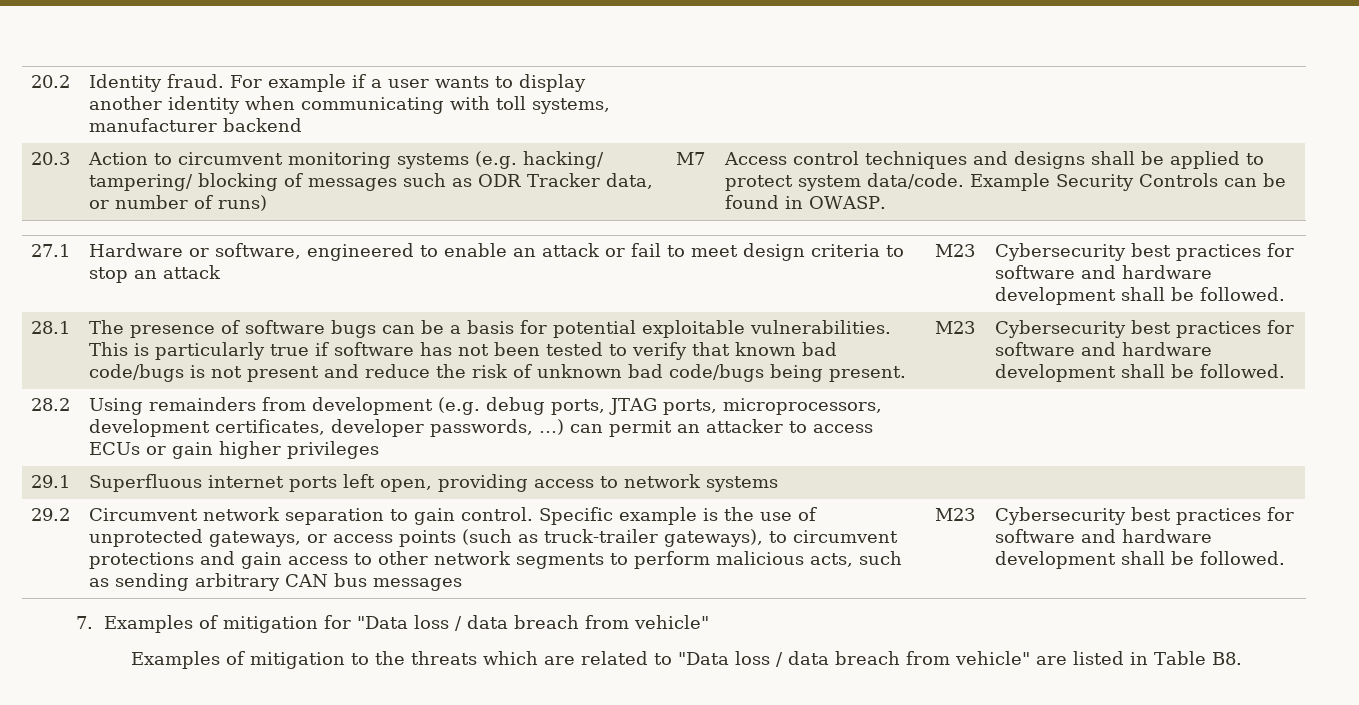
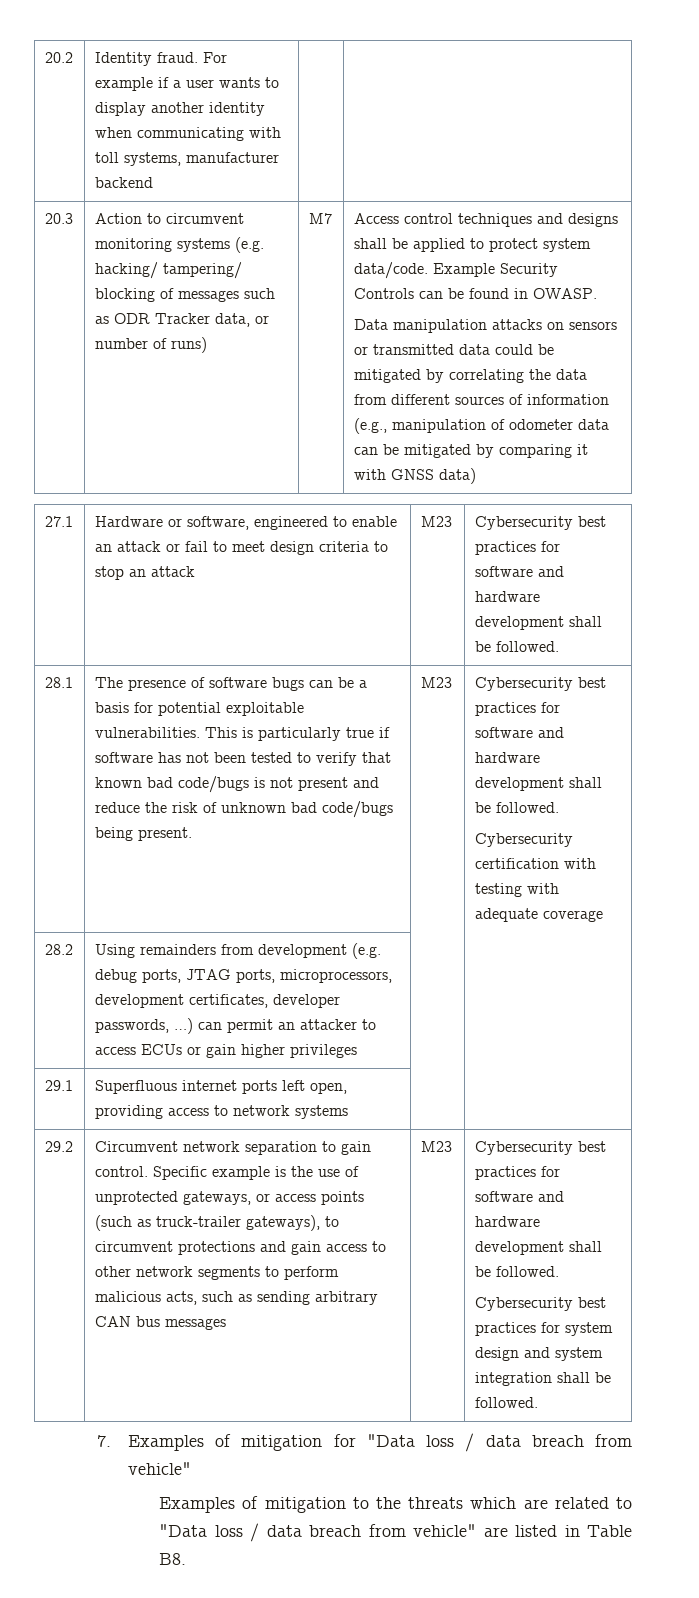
(887, 202) none -> [353,319,617,333] [353,344,554,355] [353,369,587,383] [353,394,609,405] [353,418,609,434] [353,444,588,458] [353,468,476,484] // Data manipulation attacks on sensors or transmitted data could be mitigated by correlating the data from different sources of information (e.g., manipulation of odometer data can be mitigated by comparing it with GNSS data)
(1286, 371) none -> [474,833,573,847] [474,858,596,869] [474,883,559,897] [474,908,603,922] // Cybersecurity certification with testing with adequate coverage
(1286, 558) none -> [474,1297,606,1311] [474,1322,613,1336] [474,1347,603,1361] [474,1372,611,1386] [474,1397,538,1408] // Cybersecurity best practices for system design and system integration shall be followed.

